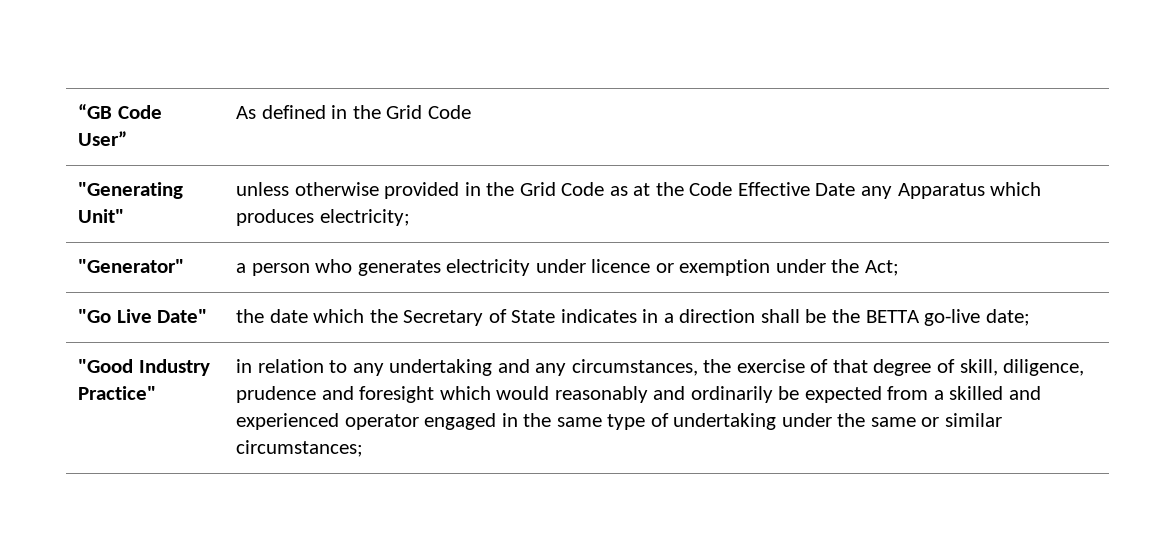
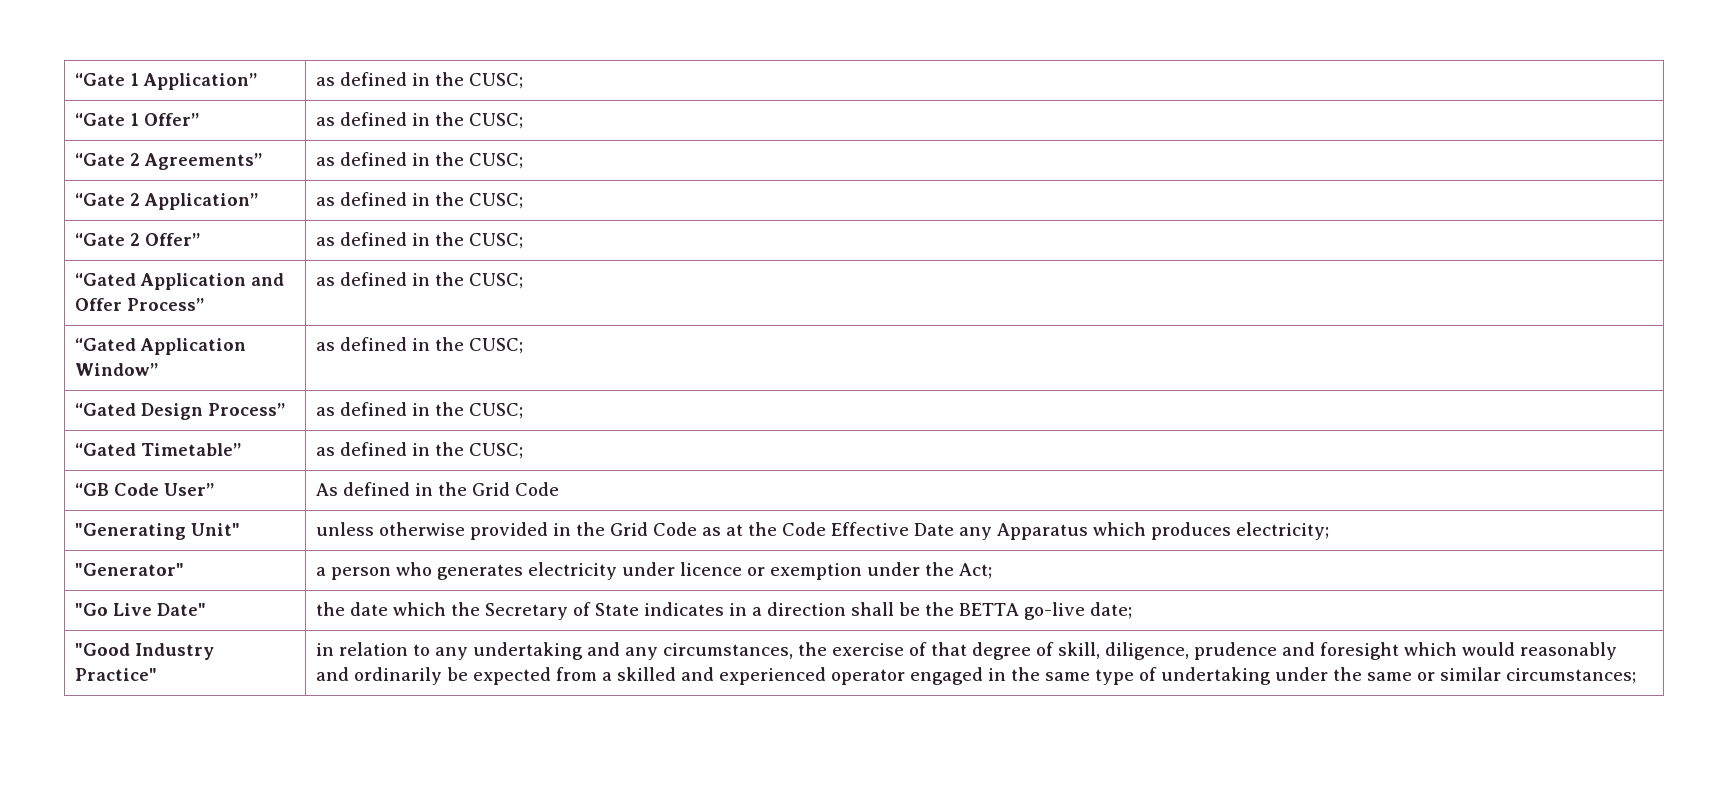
(78, 111) none -> [74,73,257,90] [315,72,523,89] [74,113,199,126] [315,112,523,129] [74,153,262,170] [315,152,523,169] [74,193,258,210] [315,192,523,209] [74,233,200,246] [315,232,523,249] [74,273,284,290] [74,298,204,311] [315,272,523,289] [74,338,246,355] [74,363,158,376] [315,337,523,354] [74,403,285,420] [315,402,523,419] [74,443,241,456] [315,442,523,459] “Gate 1 Application” | as defined in the CUSC; // “Gate 1 Offer” | as defined in the CUSC; // “Gate 2 Agreements” | as defined in the CUSC; // “Gate 2 Application” | as defined in the CUSC; // “Gate 2 Offer” | as defined in the CUSC; // “Gated Application and Offer Process” | as defined in the CUSC; // “Gated Application Window” | as defined in the CUSC; // “Gated Design Process” | as defined in the CUSC; // “Gated Timetable” | as defined in the CUSC; //

